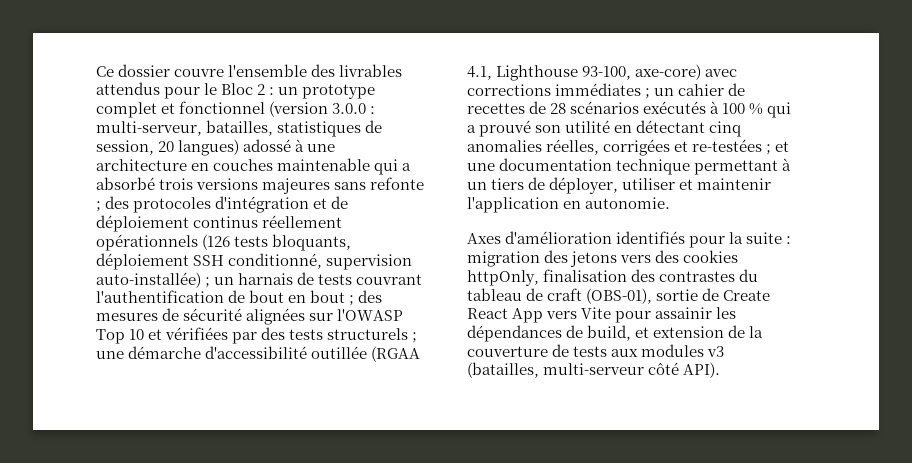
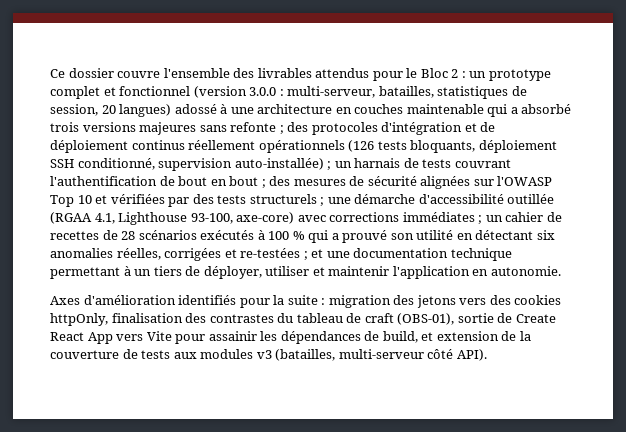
[709,121,742,137] cinq -> [536,230,555,240] six

